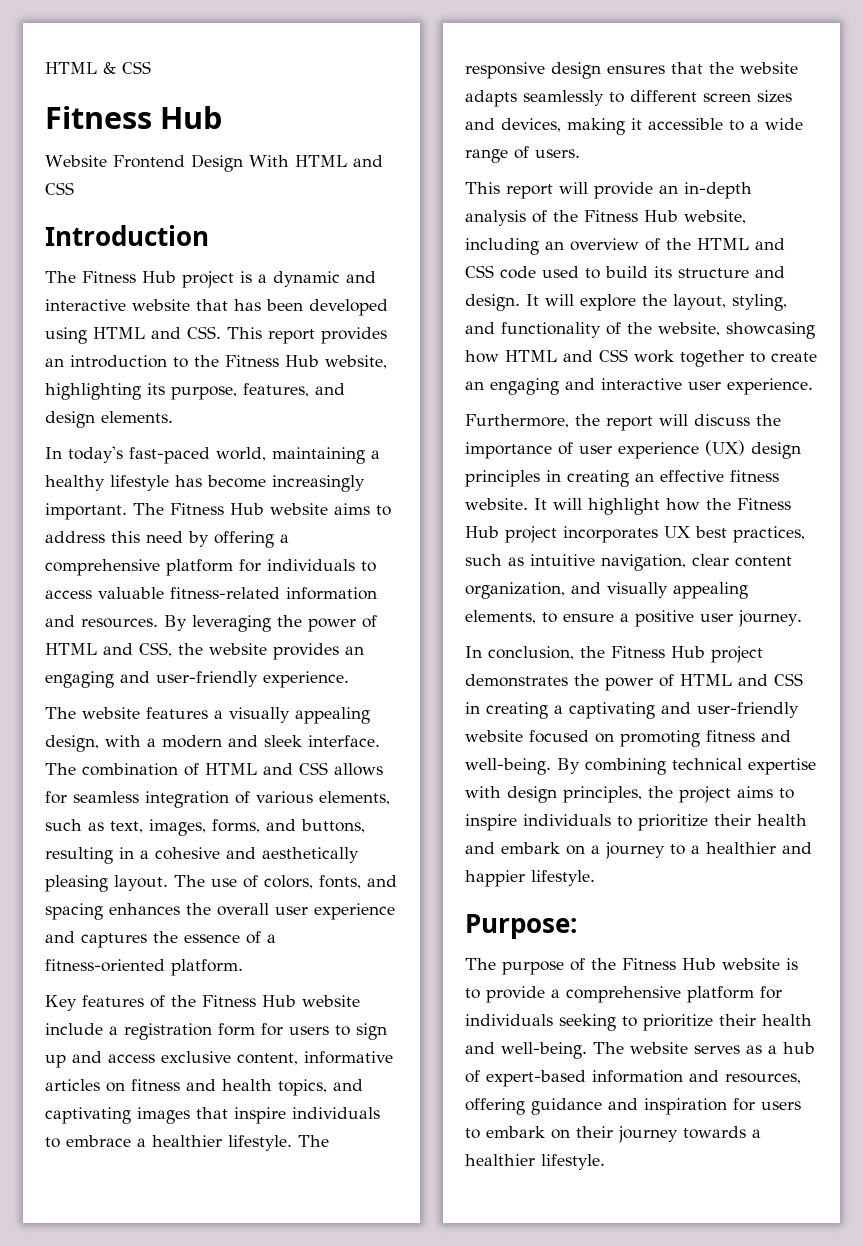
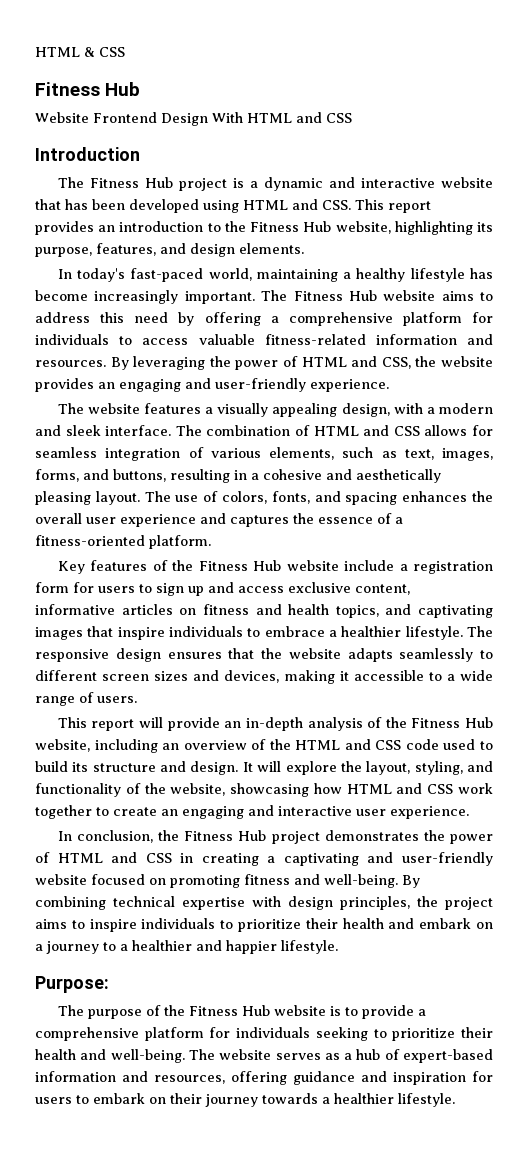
[465,414,781,431] [465,440,801,459] [465,470,779,487] [465,498,791,515] [465,526,805,543] [465,554,792,571] [465,582,748,599] [465,610,802,627] // Furthermore, the report will discuss the importance of user experience (UX) design principles in creating an effective fitness website. It will highlight how the Fitness Hub project incorporates UX best practices, such as intuitive navigation, clear content organization, and visually appealing elements, to ensure a positive user journey. -> (469, 812) none

